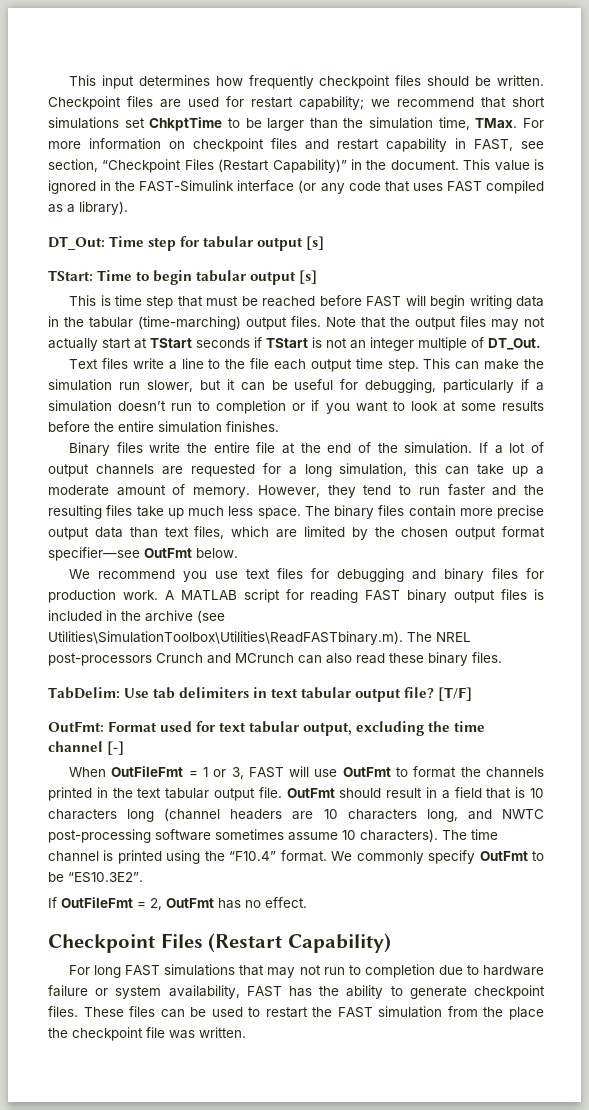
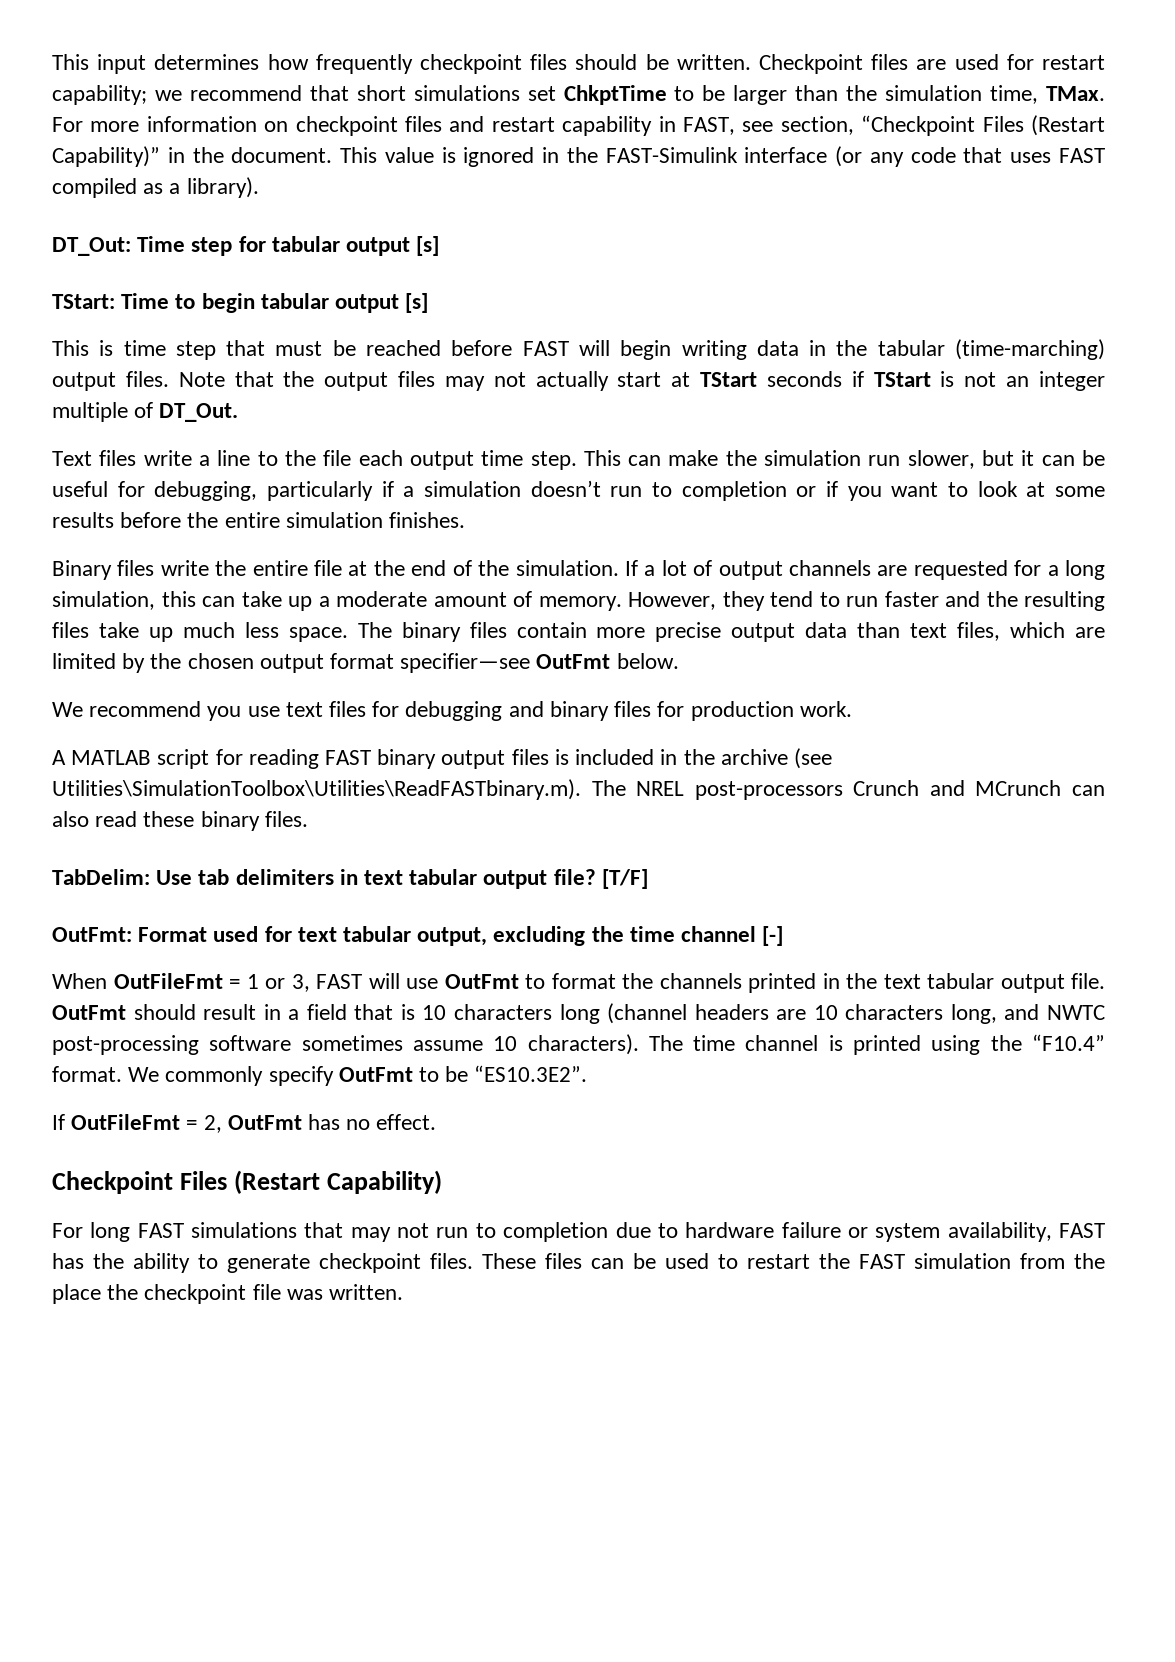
(158, 595) none -> (852, 709) //

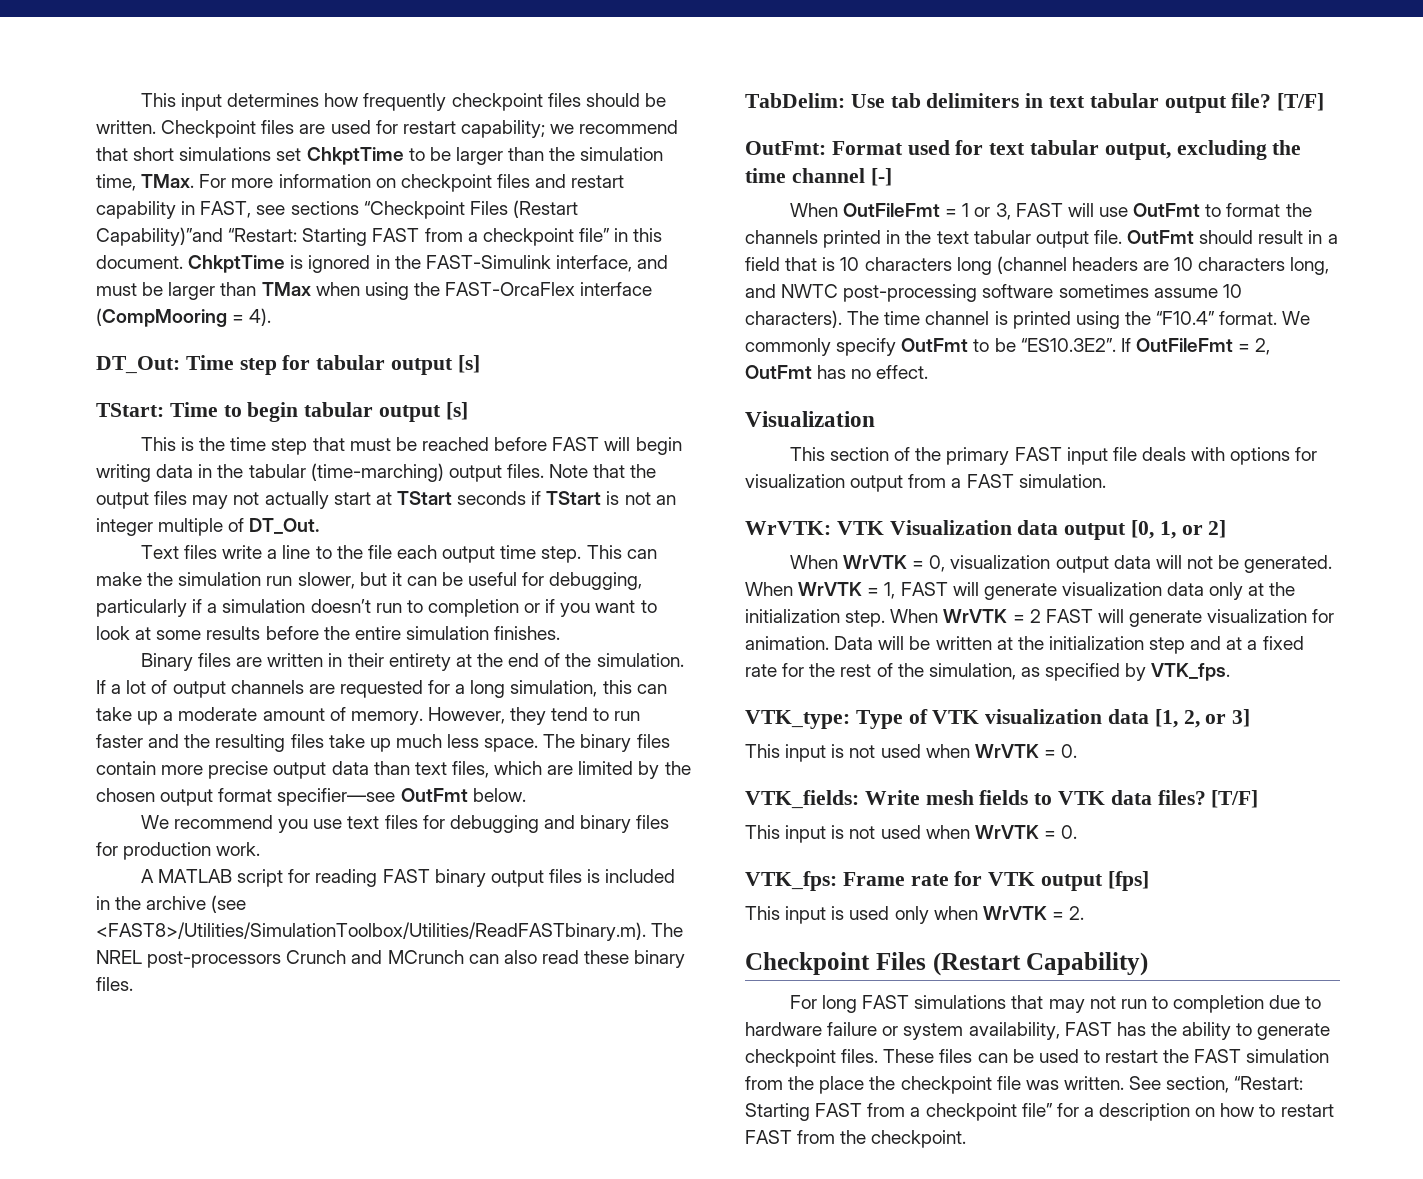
[780,116,854,135] section, -> [290,201,359,215] sections
[52,146,434,167] Capability)” in the document. This value -> [96,227,663,246] [96,255,286,273] Capability)”and “Restart: Starting FAST from a checkpoint file” in this document. ChkptTime
[744,146,1105,167] [52,177,259,198] interface (or any code that uses FAST compiled as a library). -> [555,255,669,272] [96,282,653,300] [96,308,272,327] interface, and must be larger than TMax when using the FAST-OrcaFlex interface (CompMooring = 4).
(114, 348) none -> [199,437,226,451] the
[160,560,343,576] write the entire file -> [236,653,451,671] are written in their entirety
[52,779,581,800] Utilities\SimulationToolbox\Utilities\ReadFASTbinary.m). -> [96,922,646,941] <FAST8>/Utilities/SimulationToolbox/Utilities/ReadFASTbinary.m).
(588, 1073) // -> (1116, 345) none
(437, 1122) none -> [745,411,875,427] [789,447,1318,465] [745,474,1106,492] [745,520,1227,540] [789,555,1333,573] [745,582,1296,600] [745,609,1335,627] [745,636,1304,654] [745,663,1231,681] [745,709,1251,729] [745,744,1078,762] [745,790,1259,809] [745,825,1078,843] [745,871,1149,891] [745,906,1085,924] // Visualization // This section of the primary FAST input file deals with options for visualization output from a FAST simulation. // WrVTK: VTK Visualization data output [0, 1, or 2] // When WrVTK = 0, visualization output data will not be generated. When WrVTK = 1, FAST will generate visualization data only at the initialization step. When WrVTK = 2 FAST will generate visualization for animation. Data will be written at the initialization step and at a fixed rate for the rest of the simulation, as specified by VTK_fps. // VTK_type: Type of VTK visualization data [1, 2, or 3] // This input is not used when WrVTK = 0. // VTK_fields: Write mesh fields to VTK data files? [T/F] // This input is not used when WrVTK = 0. // VTK_fps: Frame rate for VTK output [fps] // This input is used only when WrVTK = 2.
(404, 1292) none -> [1129,1076,1304,1093] [745,1103,1334,1121] [745,1130,967,1148] See section, “Restart: Starting FAST from a checkpoint file” for a description on how to restart FAST from the checkpoint.

